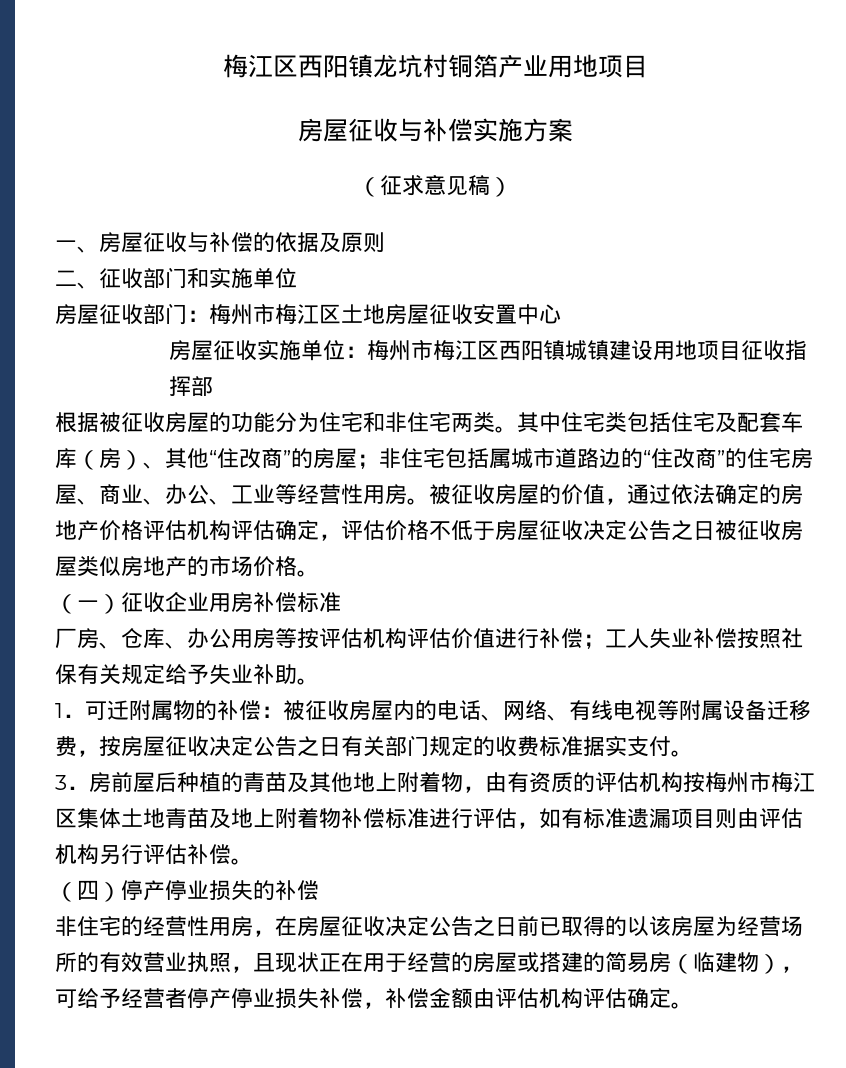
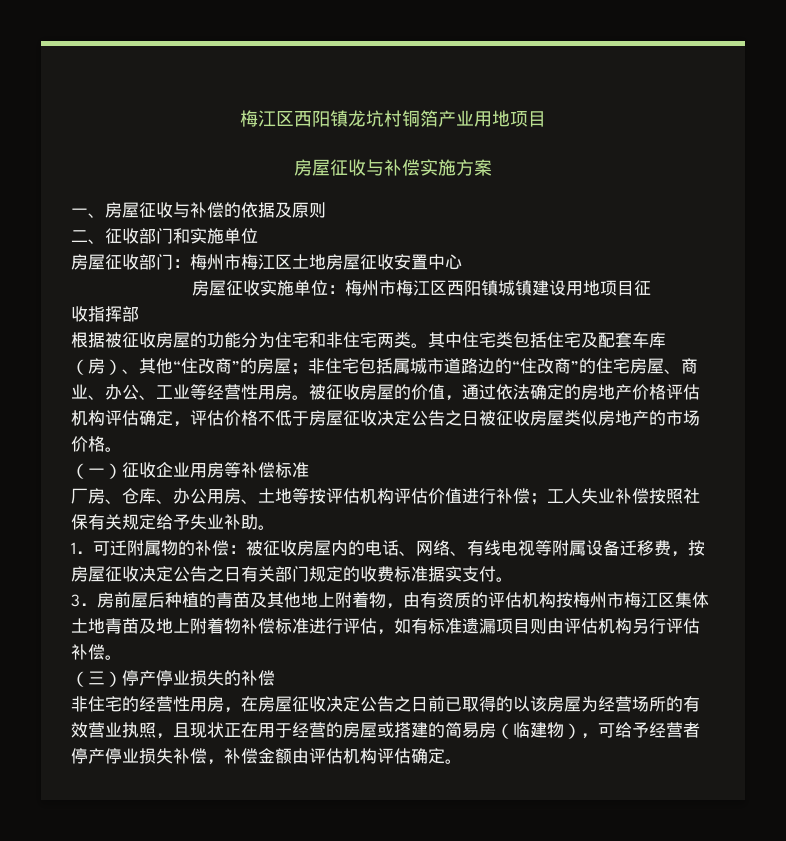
[358,174,512,197] // （征求意见稿） -> (492, 167) none
(764, 350) none -> (652, 288) //
(253, 602) none -> [224,462,241,478] 等
(275, 638) none -> [241,488,292,504] 、土地
[77,880,99,900] 四 -> [88,671,105,685] 三

